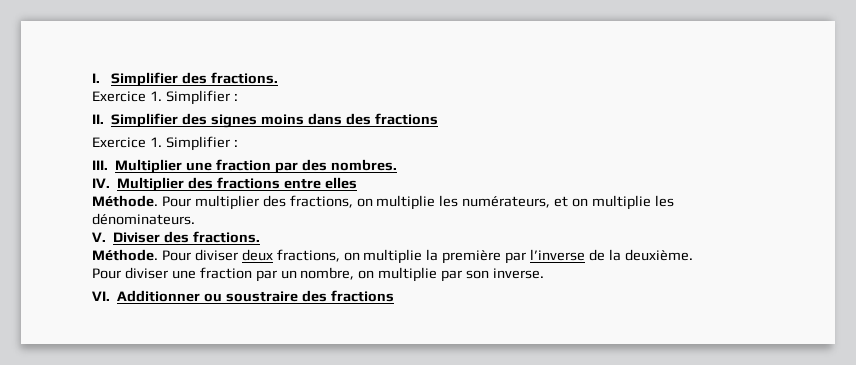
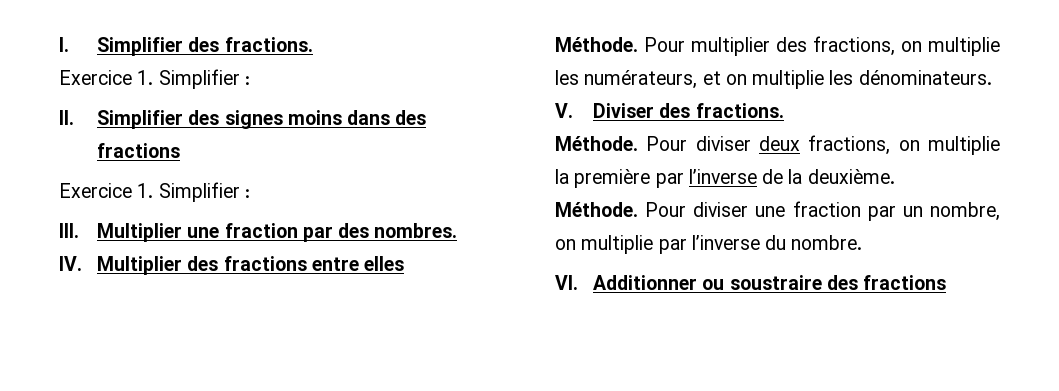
(693, 255) none -> [555,202,638,217] Méthode.
[466,268,545,279] son inverse. -> [691,235,863,250] l’inverse du nombre.

